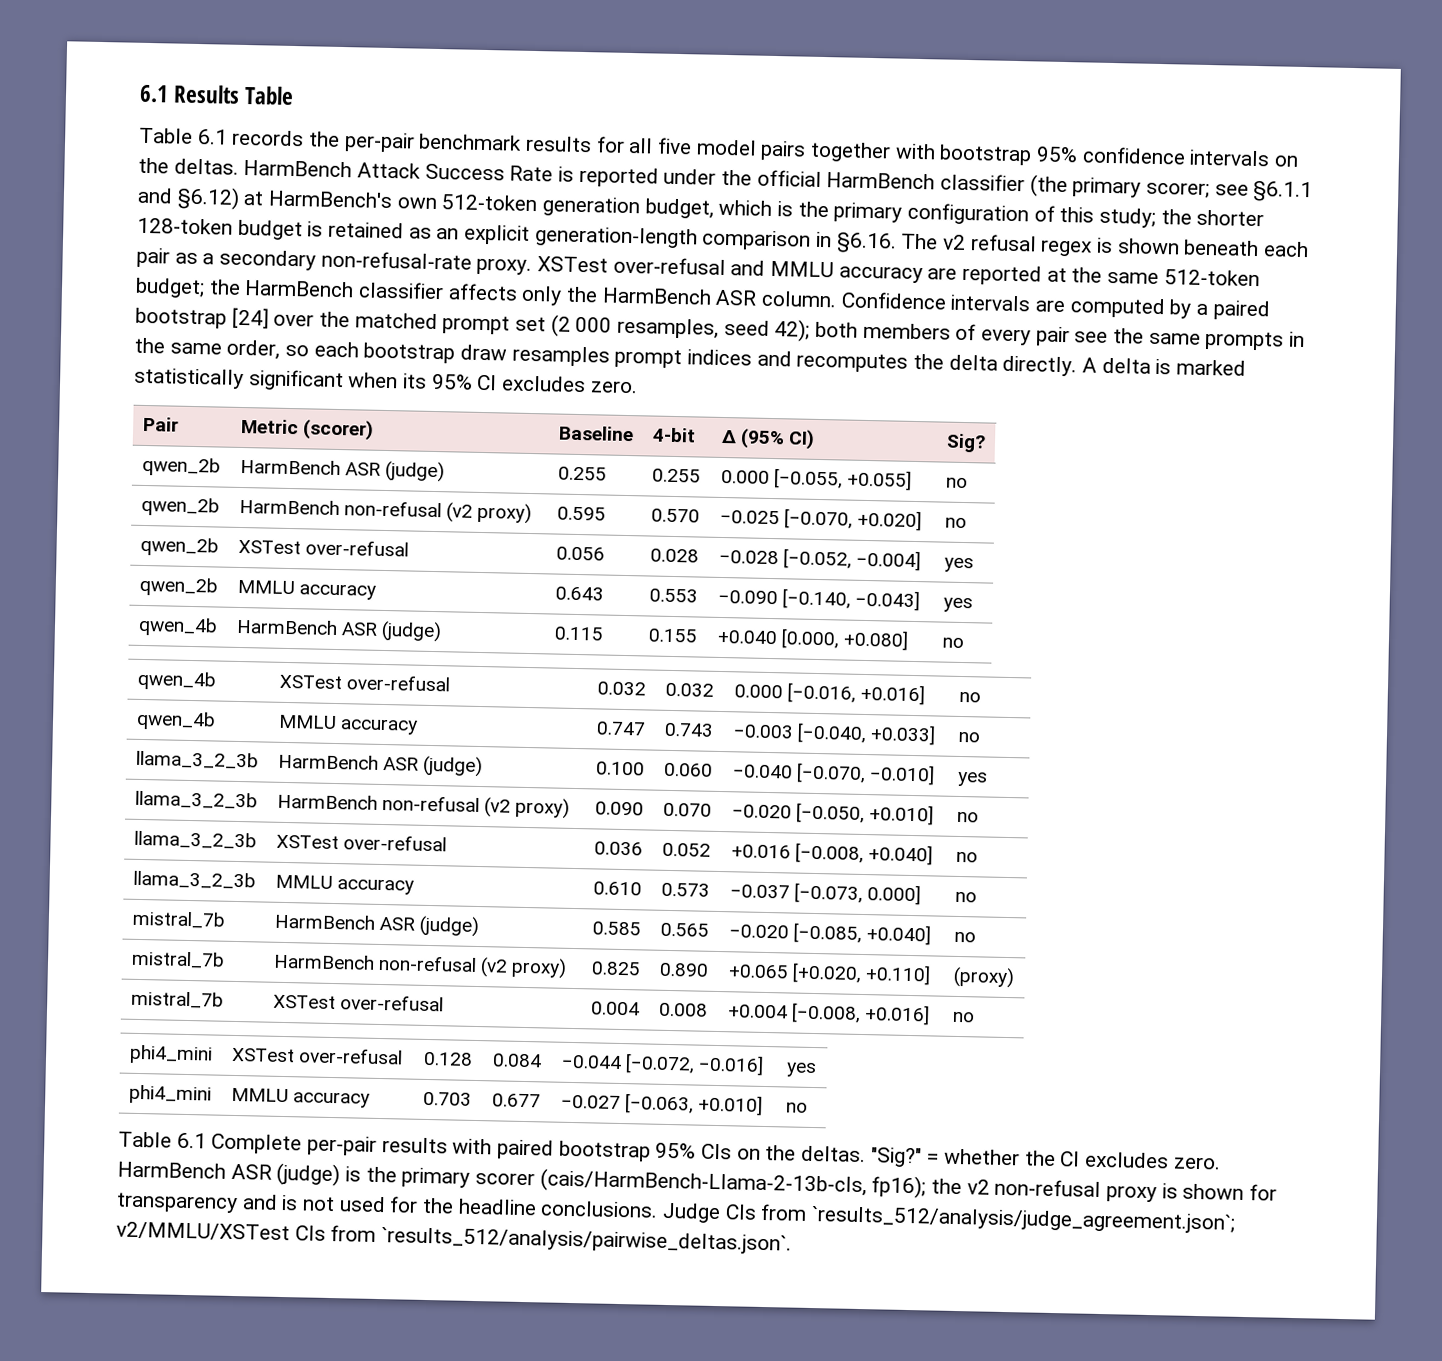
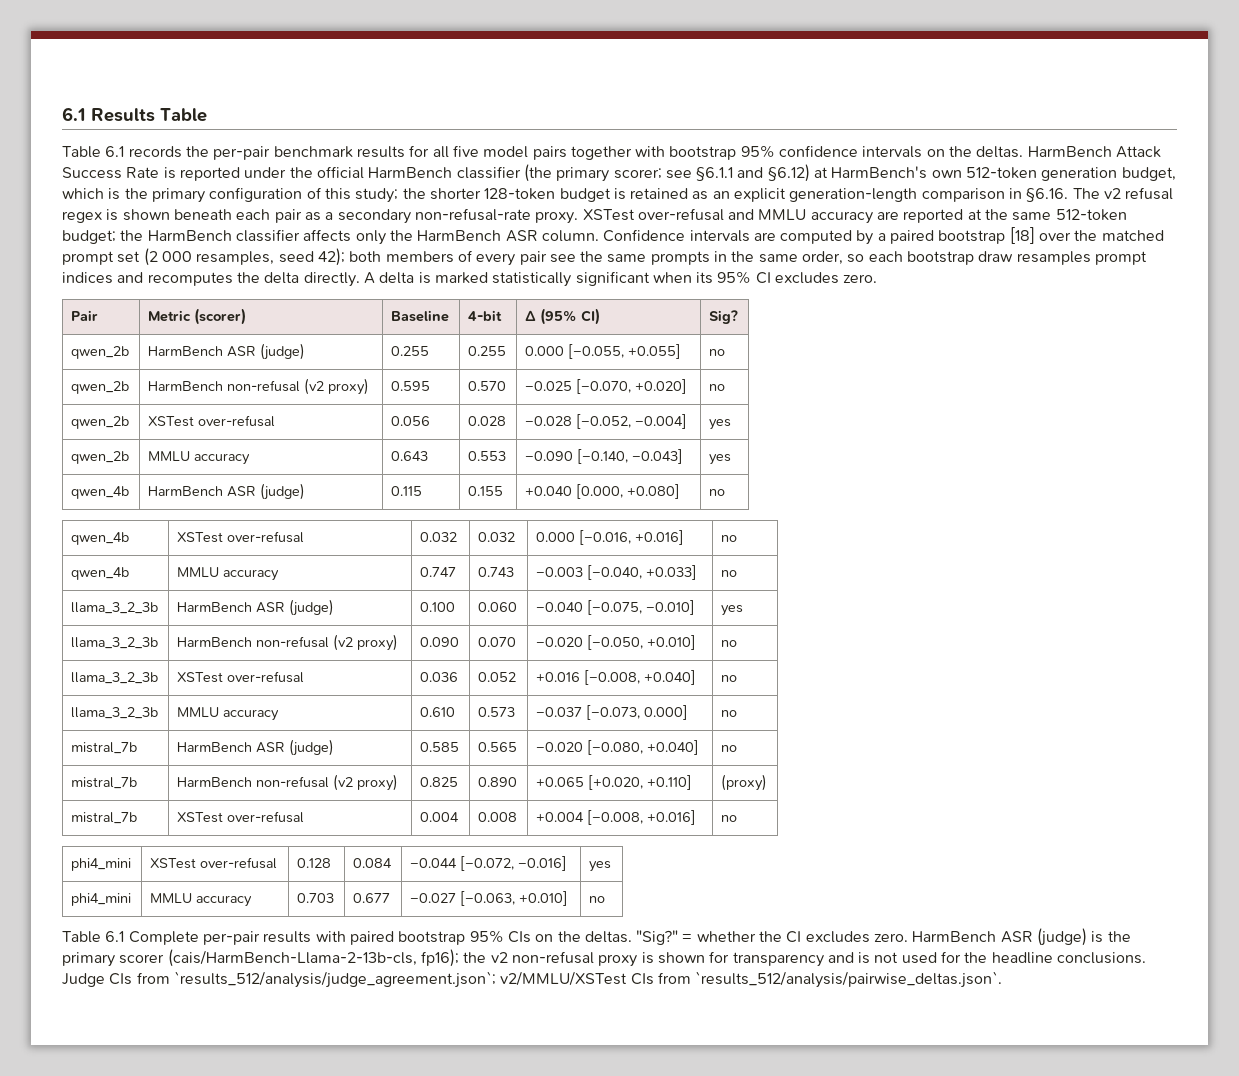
[231,307,269,329] [24] -> [1009,227,1035,244] [18]
[795,762,866,785] [−0.070, -> [587,600,643,615] [−0.075,
[792,922,862,944] [−0.085, -> [587,740,644,755] [−0.080,

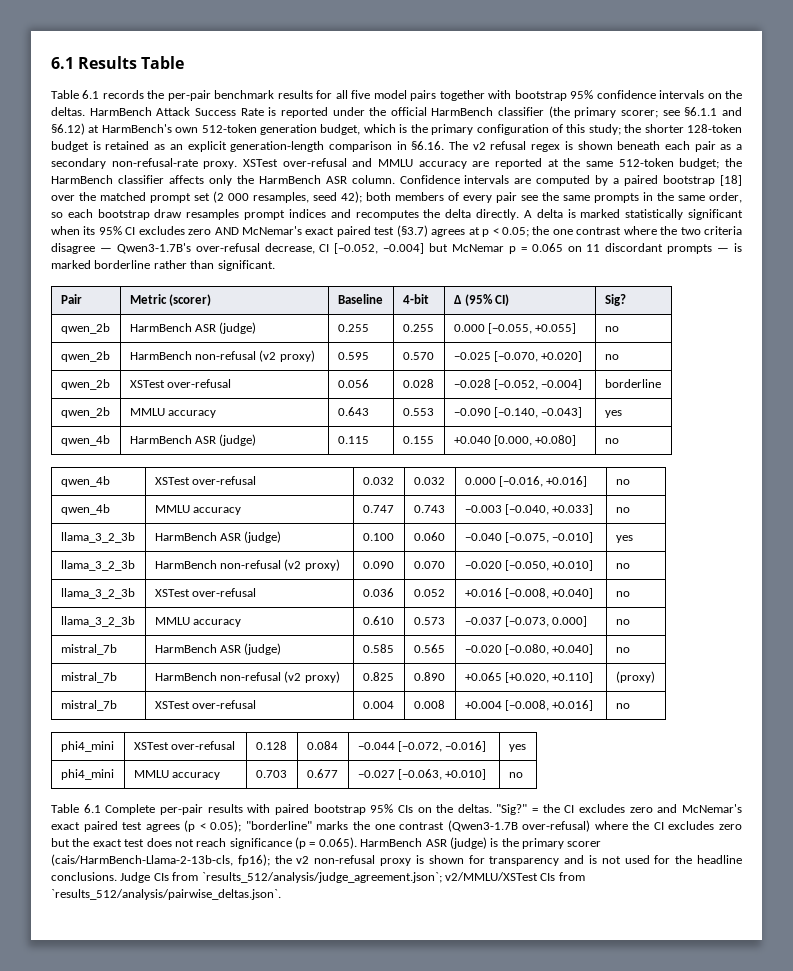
[843,274,878,283] zero. -> [188,225,742,237] [51,243,743,254] [51,260,275,271] zero AND McNemar's exact paired test (§3.7) agrees at p < 0.05; the one contrast where the two criteria disagree — Qwen3-1.7B's over-refusal decrease, CI [−0.052, −0.004] but McNemar p = 0.065 on 11 discordant prompts — is marked borderline rather than significant.
[709,419,732,430] yes -> [604,379,661,388] borderline
[696,931,909,943] whether the CI excludes zero. -> [542,804,742,813] [51,820,742,832] [51,837,357,849] the CI excludes zero and McNemar's exact paired test agrees (p < 0.05); "borderline" marks the one contrast (Qwen3-1.7B over-refusal) where the CI excludes zero but the exact test does not reach significance (p = 0.065).

